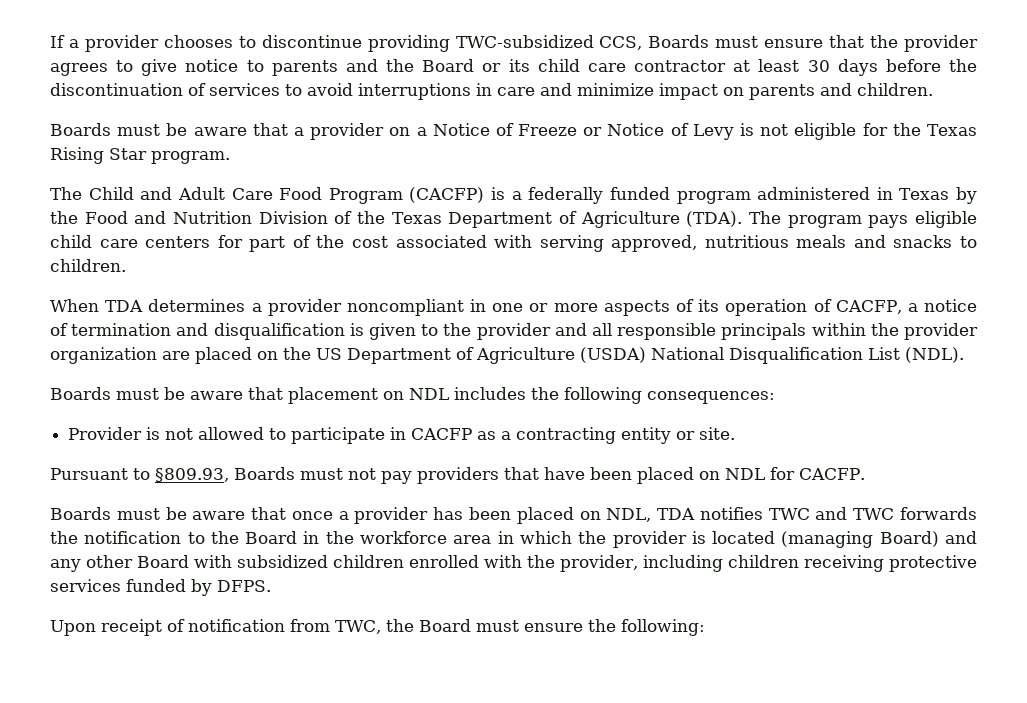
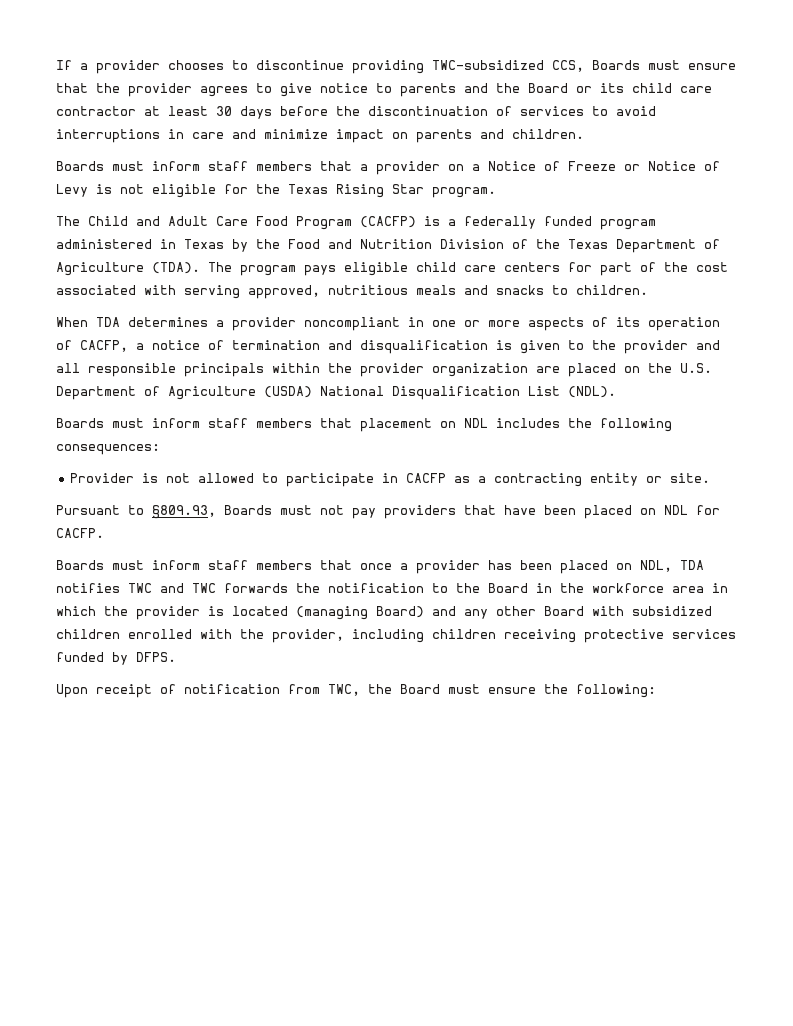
[166,123,247,136] be aware -> [152,161,312,171] inform staff members
[316,348,342,360] US -> [680,363,712,373] U.S.
[164,387,243,400] be aware -> [152,418,312,428] inform staff members
[165,507,246,520] be aware -> [152,560,312,570] inform staff members

